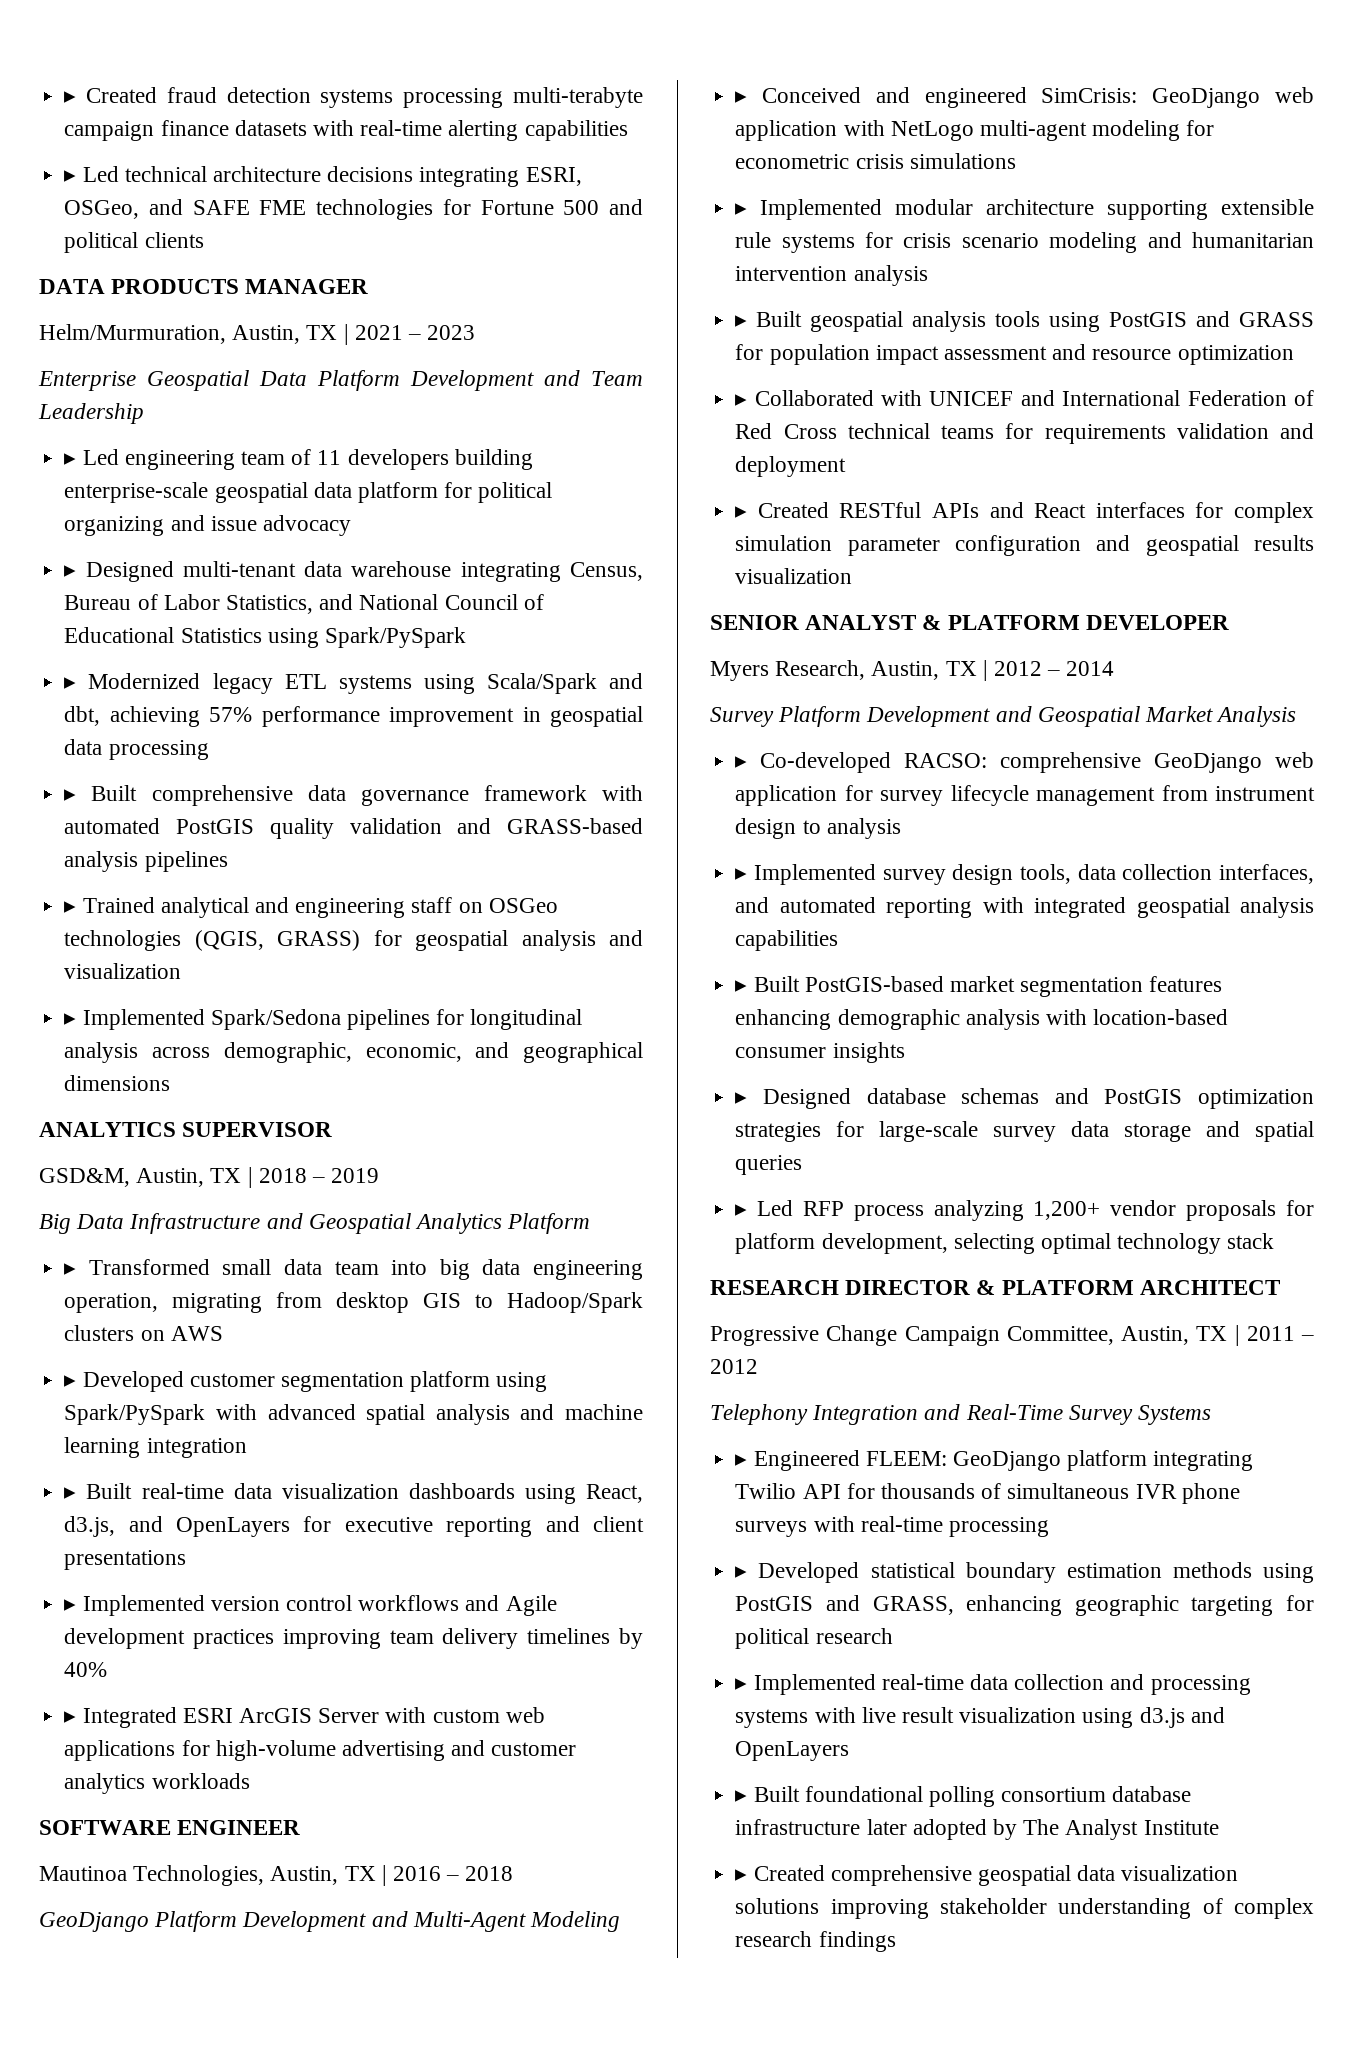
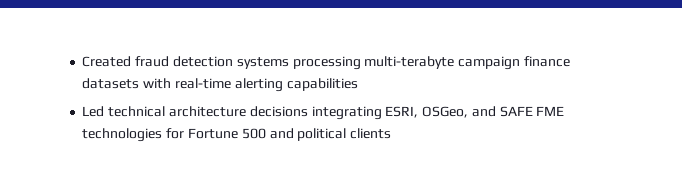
[64,91,77,103] ▸ -> (82, 61) none
[64,170,77,182] ▸ -> (358, 84) none
[39,279,369,294] [39,324,476,345] [38,370,643,391] [38,403,144,424] [64,449,533,470] [64,482,553,503] [64,515,351,536] [64,561,643,582] [64,594,544,614] [64,627,466,648] [64,673,644,694] [64,706,643,727] [64,739,209,760] [64,785,644,806] [64,818,643,839] [64,851,228,872] [64,897,558,918] [64,930,643,951] [64,963,182,979] [64,1009,583,1030] [64,1042,643,1063] [64,1075,171,1091] [39,1122,333,1137] [39,1167,380,1188] [39,1213,591,1234] [64,1259,643,1280] [64,1292,643,1313] [64,1325,223,1341] [64,1371,548,1392] [64,1404,644,1425] [64,1437,247,1458] [64,1483,644,1504] [64,1516,644,1537] [64,1550,187,1570] [64,1595,557,1616] [64,1628,643,1649] [64,1662,108,1677] [64,1707,545,1728] [64,1740,577,1761] [64,1773,250,1794] [39,1820,301,1835] [39,1865,514,1886] [39,1911,621,1932] [735,87,1314,108] [735,120,1215,141] [735,153,1016,169] [735,199,1314,220] [735,232,1314,253] [735,265,928,286] [735,311,1314,332] [735,344,1294,365] [735,390,1314,406] [735,423,1314,444] [735,456,847,477] [735,502,1314,523] [735,535,1314,556] [735,568,853,584] [710,615,1229,630] [710,660,1115,681] [710,706,1297,727] [735,752,1314,773] [735,785,1315,806] [735,818,901,839] [735,864,1314,885] [735,897,1314,918] [735,930,839,951] [735,976,1223,997] [735,1009,1229,1030] [735,1042,905,1063] [735,1088,1314,1109] [735,1121,1314,1142] [735,1155,803,1175] [735,1200,1314,1221] [735,1233,1275,1254] [710,1280,1280,1295] [710,1325,1314,1346] [710,1359,758,1374] [710,1404,1212,1425] [735,1450,1254,1471] [735,1483,1240,1504] [735,1516,1049,1537] [735,1562,1314,1583] [735,1595,1314,1616] [735,1628,893,1649] [735,1674,1251,1695] [735,1707,1225,1728] [735,1741,850,1761] [735,1786,1192,1807] [735,1819,1219,1840] [735,1865,1239,1886] [735,1898,1314,1919] [735,1931,896,1952] // DATA PRODUCTS MANAGER // Helm/Murmuration, Austin, TX | 2021 – 2023 // Enterprise Geospatial Data Platform Development and Team Leadership // ▸ Led engineering team of 11 developers building enterprise-scale geospatial data platform for political organizing and issue advocacy // ▸ Designed multi-tenant data warehouse integrating Census, Bureau of Labor Statistics, and National Council of Educational Statistics using Spark/PySpark // ▸ Modernized legacy ETL systems using Scala/Spark and dbt, achieving 57% performance improvement in geospatial data processing // ▸ Built comprehensive data governance framework with automated PostGIS quality validation and GRASS-based analysis pipelines // ▸ Trained analytical and engineering staff on OSGeo technologies (QGIS, GRASS) for geospatial analysis and visualization // ▸ Implemented Spark/Sedona pipelines for longitudinal analysis across demographic, economic, and geographical dimensions // ANALYTICS SUPERVISOR // GSD&M, Austin, TX | 2018 – 2019 // Big Data Infrastructure and Geospatial Analytics Platform // ▸ Transformed small data team into big data engineering operation, migrating from desktop GIS to Hadoop/Spark clusters on AWS // ▸ Developed customer segmentation platform using Spark/PySpark with advanced spatial analysis and machine learning integration // ▸ Built real-time data visualization dashboards using React, d3.js, and OpenLayers for executive reporting and client presentations // ▸ Implemented version control workflows and Agile development practices improving team delivery timelines by 40% // ▸ Integrated ESRI ArcGIS Server with custom web applications for high-volume advertising and customer analytics workloads // SOFTWARE ENGINEER // Mautinoa Technologies, Austin, TX | 2016 – 2018 // GeoDjango Platform Development and Multi-Agent Modeling // ▸ Conceived and engineered SimCrisis: GeoDjango web application with NetLogo multi-agent modeling for econometric crisis simulations // ▸ Implemented modular architecture supporting extensible rule systems for crisis scenario modeling and humanitarian intervention analysis // ▸ Built geospatial analysis tools using PostGIS and GRASS for population impact assessment and resource optimization // ▸ Collaborated with UNICEF and International Federation of Red Cross technical teams for requirements validation and deployment // ▸ Created RESTful APIs and React interfaces for complex simulation parameter configuration and geospatial results visualization // SENIOR ANALYST & PLATFORM DEVELOPER // Myers Research, Austin, TX | 2012 – 2014 // Survey Platform Development and Geospatial Market Analysis // ▸ Co-developed RACSO: comprehensive GeoDjango web application for survey lifecycle management from instrument design to analysis // ▸ Implemented survey design tools, data collection interfaces, and automated reporting with integrated geospatial analysis capabilities // ▸ Built PostGIS-based market segmentation features enhancing demographic analysis with location-based consumer insights // ▸ Designed database schemas and PostGIS optimization strategies for large-scale survey data storage and spatial queries // ▸ Led RFP process analyzing 1,200+ vendor proposals for platform development, selecting optimal technology stack // RESEARCH DIRECTOR & PLATFORM ARCHITECT // Progressive Change Campaign Committee, Austin, TX | 2011 – 2012 // Telephony Integration and Real-Time Survey Systems // ▸ Engineered FLEEM: GeoDjango platform integrating Twilio API for thousands of simultaneous IVR phone surveys with real-time processing // ▸ Developed statistical boundary estimation methods using PostGIS and GRASS, enhancing geographic targeting for political research // ▸ Implemented real-time data collection and processing systems with live result visualization using d3.js and OpenLayers // ▸ Built foundational polling consortium database infrastructure later adopted by The Analyst Institute // ▸ Created comprehensive geospatial data visualization solutions improving stakeholder understanding of complex research findings -> (392, 133) none

